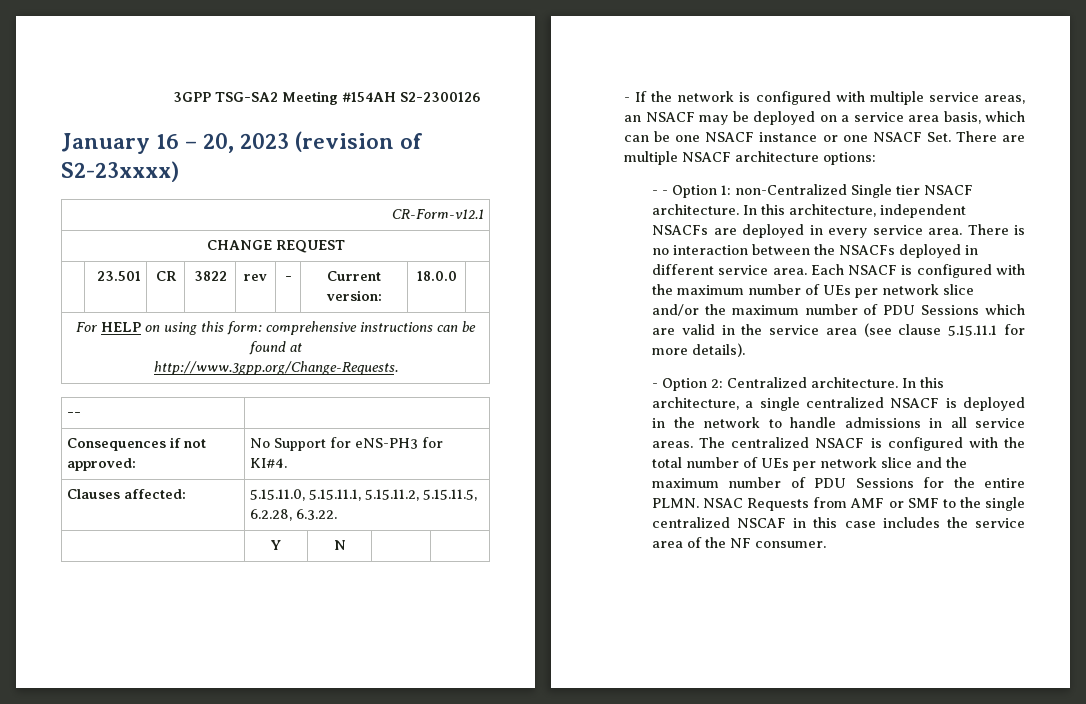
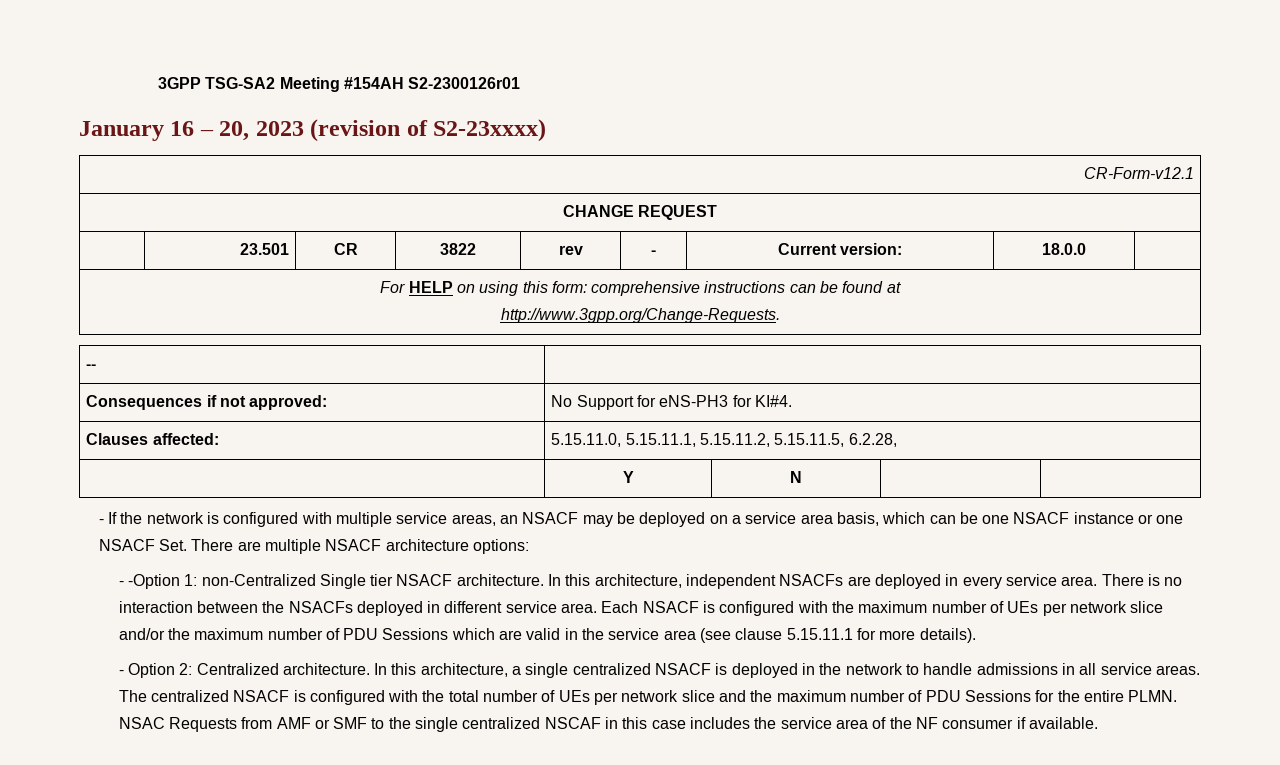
[400,92,482,102] S2-2300126 -> [408,77,521,89] S2-2300126r01
[296,509,338,520] 6.3.22. -> (897, 440) none
[662,185,718,198] - Option -> [127,574,180,589] -Option
[755,541,827,548] consumer. -> [942,717,1098,729] consumer if available.

